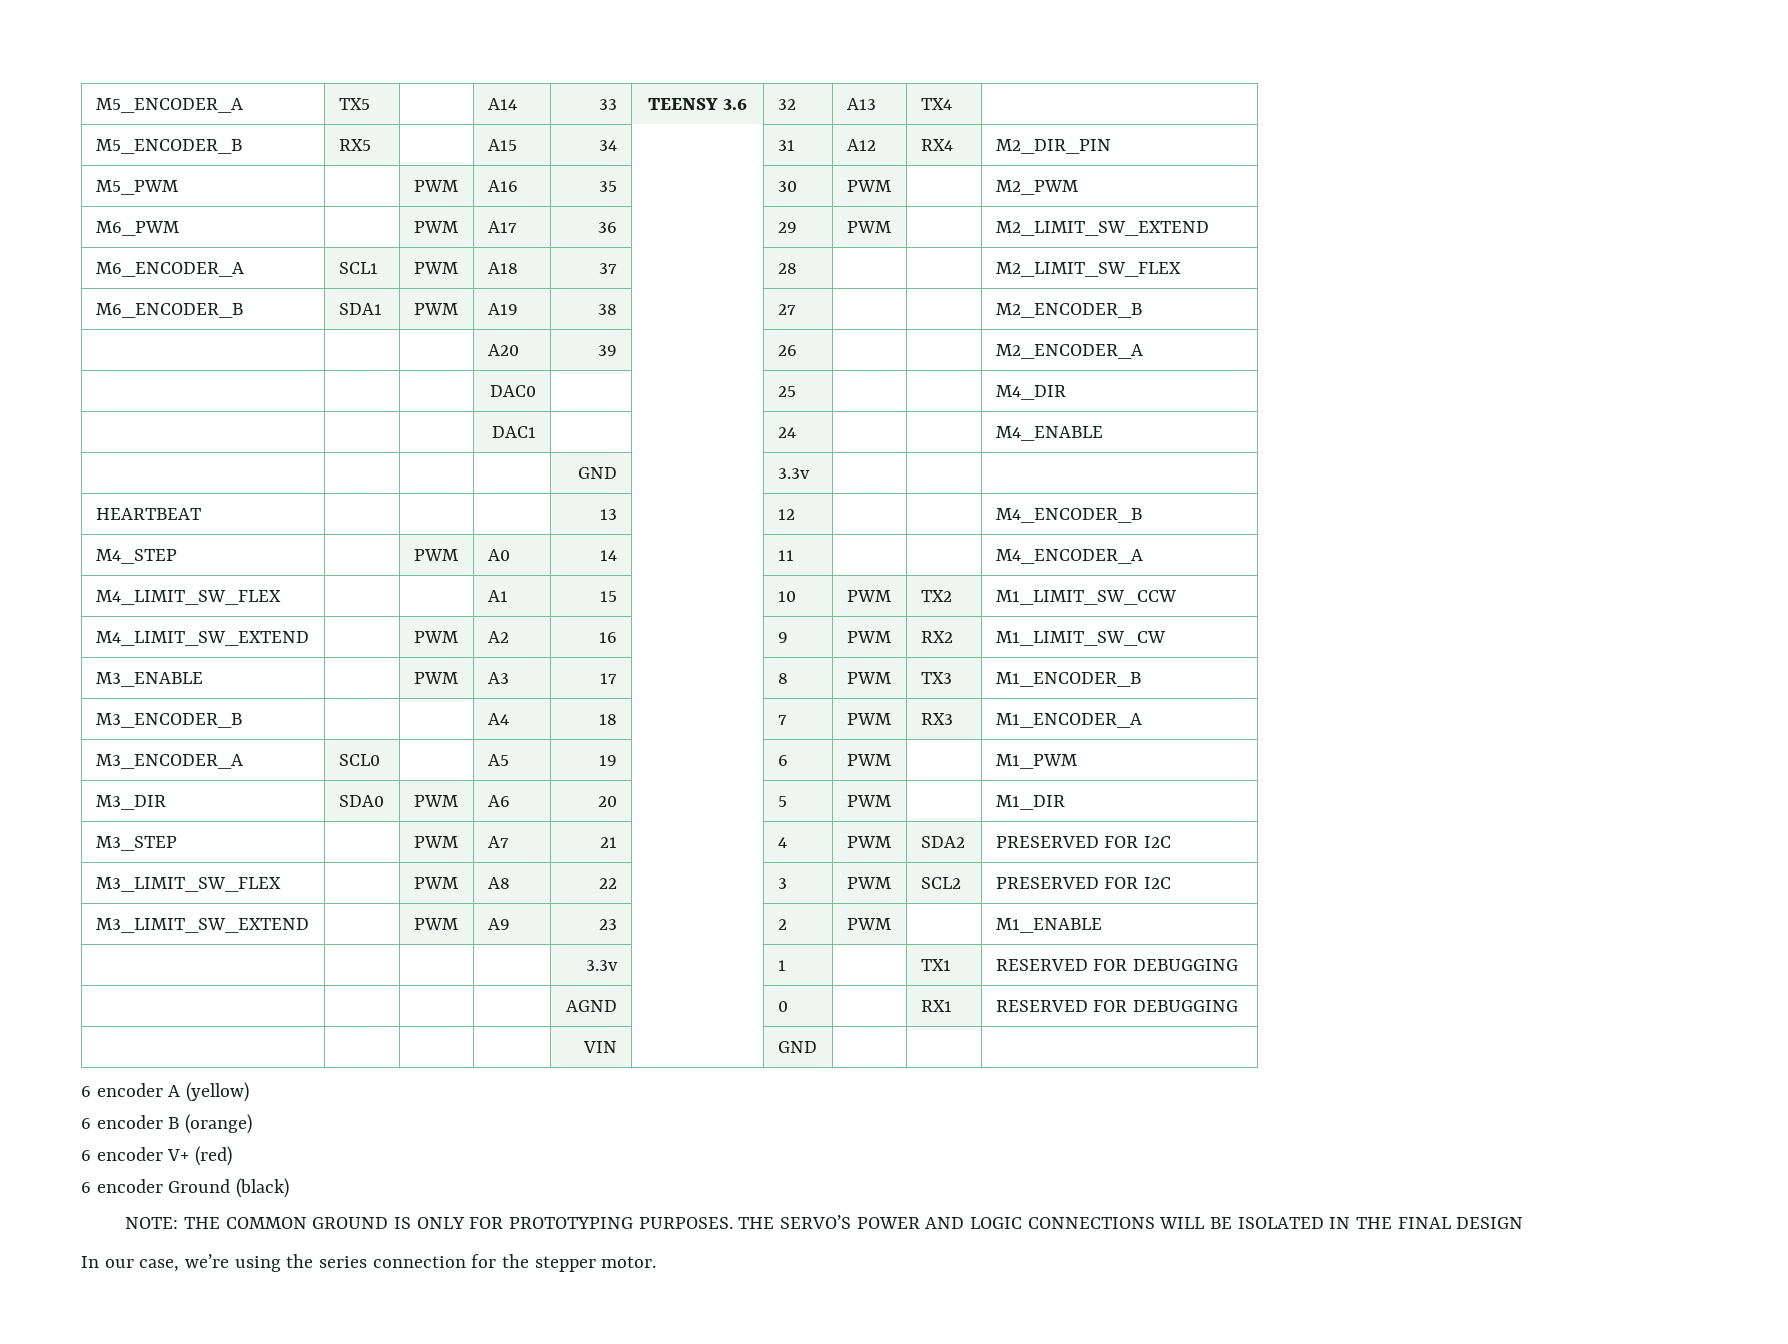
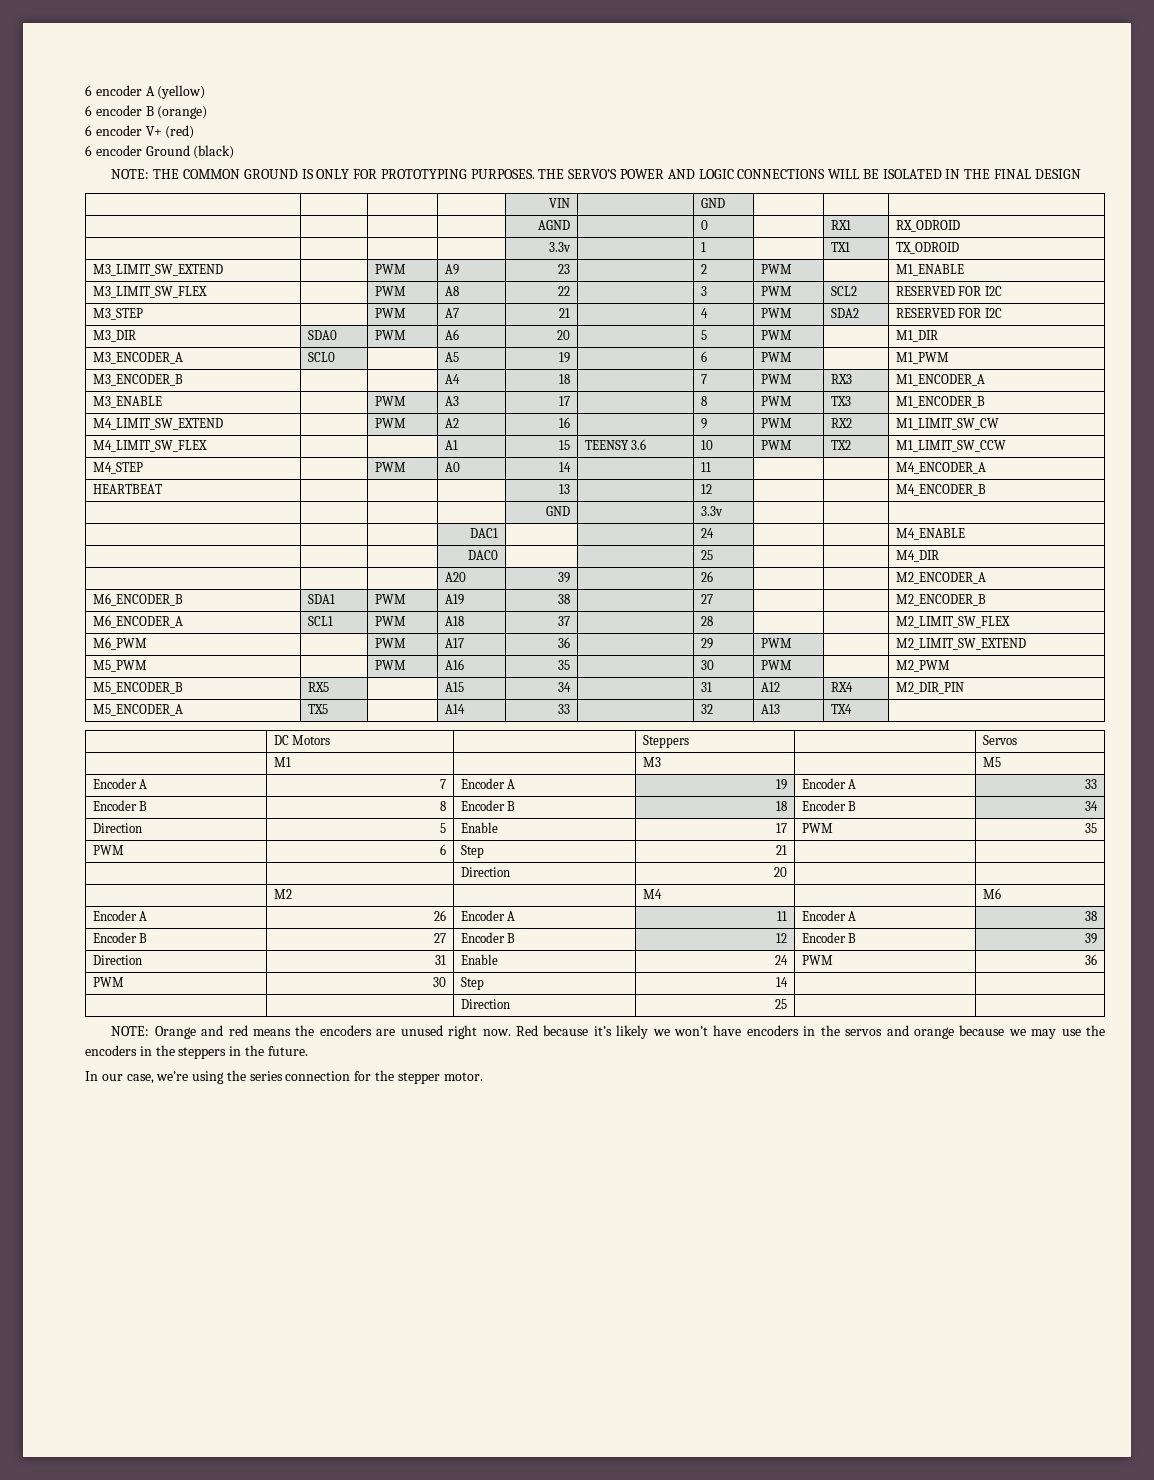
[95,98,243,113] [338,98,370,110] [487,98,517,110] [599,99,618,110] [647,98,748,110] [777,99,796,110] [846,98,876,110] [920,98,952,110] [95,139,242,154] [338,139,371,151] [487,139,517,151] [599,140,618,151] [777,140,795,151] [846,139,876,151] [920,139,953,151] [995,139,1111,154] [95,180,178,195] [413,180,458,192] [487,180,518,192] [599,181,618,192] [777,181,797,192] [846,180,891,192] [995,180,1078,195] [95,221,179,236] [413,221,458,233] [487,221,517,233] [598,222,618,233] [777,222,797,233] [846,221,891,233] [995,221,1209,236] [95,262,244,277] [338,262,378,274] [413,262,458,274] [487,262,518,274] [599,263,618,274] [777,263,797,274] [995,262,1181,277] [95,303,243,318] [338,303,382,315] [413,303,458,315] [487,303,518,315] [598,304,618,315] [777,304,796,315] [995,303,1142,318] [487,344,519,356] [598,345,618,356] [777,345,797,356] [995,344,1143,359] [490,385,537,397] [777,386,796,397] [995,385,1066,400] [492,426,537,438] [777,427,796,438] [995,426,1103,441] [578,467,618,479] [777,468,810,479] [95,508,201,520] [600,509,618,520] [777,509,795,520] [995,508,1142,523] [95,549,177,564] [413,549,458,561] [487,549,510,561] [600,550,618,561] [777,550,794,561] [995,549,1143,564] [95,590,281,605] [487,590,508,602] [600,591,618,602] [777,591,796,602] [846,590,891,602] [920,590,952,602] [995,590,1177,605] [95,631,309,646] [413,631,458,643] [487,631,509,643] [599,632,618,643] [777,632,788,643] [846,631,891,643] [920,631,953,643] [995,631,1166,646] [95,672,203,687] [413,672,458,684] [487,672,509,684] [600,673,618,684] [777,673,788,684] [846,672,891,684] [920,672,952,684] [995,672,1141,687] [95,713,242,728] [487,713,509,725] [599,714,618,725] [777,715,787,725] [846,713,891,725] [920,713,953,725] [995,713,1142,728] [95,754,243,769] [338,754,380,766] [487,754,509,766] [599,755,618,766] [777,755,788,766] [846,754,891,766] [995,754,1077,769] [95,795,166,810] [338,795,384,807] [413,795,458,807] [487,795,510,807] [598,796,618,807] [777,796,787,807] [846,795,891,807] [995,795,1065,810] [95,836,177,851] [413,836,458,848] [487,836,509,848] [600,837,618,848] [777,837,787,848] [846,836,891,848] [920,836,965,848] [995,836,1171,848] [95,877,281,892] [413,877,458,889] [487,877,510,889] [599,878,618,889] [777,878,787,889] [846,877,891,889] [920,877,961,889] [995,877,1171,889] [95,918,309,933] [413,918,458,930] [487,918,510,930] [599,919,618,930] [777,919,787,930] [846,918,891,930] [995,918,1102,933] [586,960,619,971] [777,960,786,971] [920,959,951,971] [995,959,1238,971] [566,1000,618,1012] [777,1001,788,1012] [920,1000,952,1012] [995,1000,1238,1012] [583,1041,618,1053] [777,1041,817,1053] M5_ENCODER_A | TX5 | | A14 | 33 | TEENSY 3.6 | 32 | A13 | TX4 | // M5_ENCODER_B | RX5 | | A15 | 34 | | 31 | A12 | RX4 | M2_DIR_PIN // M5_PWM | | PWM | A16 | 35 | | 30 | PWM | | M2_PWM // M6_PWM | | PWM | A17 | 36 | | 29 | PWM | | M2_LIMIT_SW_EXTEND // M6_ENCODER_A | SCL1 | PWM | A18 | 37 | | 28 | | | M2_LIMIT_SW_FLEX // M6_ENCODER_B | SDA1 | PWM | A19 | 38 | | 27 | | | M2_ENCODER_B // | | | A20 | 39 | | 26 | | | M2_ENCODER_A // | | | DAC0 | | | 25 | | | M4_DIR // | | | DAC1 | | | 24 | | | M4_ENABLE // | | | | GND | | 3.3v | | | // HEARTBEAT | | | | 13 | | 12 | | | M4_ENCODER_B // M4_STEP | | PWM | A0 | 14 | | 11 | | | M4_ENCODER_A // M4_LIMIT_SW_FLEX | | | A1 | 15 | | 10 | PWM | TX2 | M1_LIMIT_SW_CCW // M4_LIMIT_SW_EXTEND | | PWM | A2 | 16 | | 9 | PWM | RX2 | M1_LIMIT_SW_CW // M3_ENABLE | | PWM | A3 | 17 | | 8 | PWM | TX3 | M1_ENCODER_B // M3_ENCODER_B | | | A4 | 18 | | 7 | PWM | RX3 | M1_ENCODER_A // M3_ENCODER_A | SCL0 | | A5 | 19 | | 6 | PWM | | M1_PWM // M3_DIR | SDA0 | PWM | A6 | 20 | | 5 | PWM | | M1_DIR // M3_STEP | | PWM | A7 | 21 | | 4 | PWM | SDA2 | PRESERVED FOR I2C // M3_LIMIT_SW_FLEX | | PWM | A8 | 22 | | 3 | PWM | SCL2 | PRESERVED FOR I2C // M3_LIMIT_SW_EXTEND | | PWM | A9 | 23 | | 2 | PWM | | M1_ENABLE // | | | | 3.3v | | 1 | | TX1 | RESERVED FOR DEBUGGING // | | | | AGND | | 0 | | RX1 | RESERVED FOR DEBUGGING // | | | | VIN | | GND | | | // -> (85, 90) none
(1524, 1223) none -> [549,198,571,208] [700,198,725,208] [538,220,571,230] [700,220,708,230] [830,220,851,230] [895,220,960,232] [549,242,572,252] [700,242,706,252] [830,242,850,252] [895,242,959,254] [92,264,223,276] [374,264,406,274] [444,264,459,275] [558,264,571,274] [700,264,707,274] [760,264,792,274] [895,264,964,276] [92,286,207,298] [374,286,406,296] [444,286,459,296] [558,286,571,296] [700,286,707,296] [760,286,792,296] [830,286,857,296] [895,286,1002,296] [92,308,143,320] [374,308,406,318] [444,308,459,318] [559,308,571,318] [700,308,708,318] [760,308,792,318] [830,308,859,318] [895,308,1002,318] [92,330,136,342] [307,330,337,340] [374,330,406,340] [444,329,459,340] [557,330,571,340] [700,330,707,340] [760,330,792,340] [895,330,938,342] [92,352,183,364] [307,352,335,362] [444,352,459,362] [559,352,571,363] [700,351,707,362] [760,352,792,362] [895,352,949,364] [92,374,183,386] [444,374,460,384] [559,374,571,384] [700,374,707,384] [760,374,792,384] [830,374,852,384] [895,374,985,386] [92,396,162,408] [374,396,406,406] [444,396,459,406] [559,396,571,406] [700,396,707,406] [760,396,792,406] [830,396,851,406] [895,396,985,408] [92,418,223,430] [374,418,406,428] [444,418,459,428] [559,417,571,428] [700,418,707,429] [760,418,792,428] [830,418,852,428] [895,418,999,430] [92,440,207,452] [444,440,458,450] [559,440,571,450] [584,439,647,450] [700,440,713,450] [760,440,792,450] [830,440,851,450] [895,440,1006,452] [92,462,143,474] [374,462,406,472] [444,462,460,472] [559,462,572,472] [700,462,711,472] [895,462,986,474] [92,484,162,494] [559,484,571,494] [700,484,712,494] [895,484,986,496] [546,506,571,516] [700,506,723,516] [470,528,499,538] [700,528,714,538] [895,528,965,540] [468,550,499,560] [700,550,713,560] [895,550,939,562] [444,572,466,582] [558,572,571,583] [700,571,713,582] [895,572,986,584] [92,593,183,606] [307,594,335,604] [374,594,406,604] [444,594,464,605] [558,594,571,604] [700,594,713,604] [895,594,986,606] [92,615,183,628] [307,616,333,626] [374,616,406,626] [444,616,464,626] [558,616,571,626] [700,616,713,626] [895,616,1010,628] [92,637,147,650] [374,638,406,648] [444,638,464,648] [558,637,571,648] [700,638,713,649] [760,638,792,648] [895,638,1026,650] [92,660,147,672] [374,660,406,670] [444,659,464,670] [558,660,571,670] [700,660,714,670] [760,660,792,670] [895,660,950,672] [92,682,183,694] [307,682,329,692] [444,682,464,692] [558,682,572,692] [700,682,712,692] [760,682,780,692] [830,682,853,692] [895,682,964,694] [92,704,183,716] [307,704,328,714] [444,704,465,714] [558,704,571,714] [700,704,713,714] [760,704,780,714] [830,704,852,714] [273,735,331,745] [642,735,689,748] [982,735,1017,745] [273,757,291,767] [642,757,661,767] [982,757,1001,767] [92,778,148,789] [440,779,447,789] [460,778,516,789] [776,779,788,790] [801,778,857,789] [1085,779,1098,789] [92,800,148,811] [440,801,447,811] [460,800,516,811] [776,801,788,811] [801,800,857,811] [1085,801,1099,811] [92,823,142,833] [440,823,447,833] [460,822,498,833] [776,823,788,833] [801,823,833,833] [1085,823,1098,833] [92,845,124,855] [440,844,447,855] [460,845,484,858] [776,845,788,855] [460,867,510,877] [774,867,788,877] [273,889,292,899] [642,889,662,899] [982,888,1001,899] [92,910,148,921] [434,910,447,921] [460,910,516,921] [777,911,788,921] [801,910,857,921] [1085,911,1098,921] [92,932,148,943] [434,933,447,943] [460,932,516,943] [776,933,788,943] [801,932,857,943] [1085,933,1098,944] [92,955,142,965] [435,955,447,965] [460,954,498,965] [775,955,789,965] [801,955,833,965] [1085,954,1098,965] [92,977,124,987] [433,977,447,987] [460,977,484,990] [776,977,789,987] [460,999,510,1009] [775,999,788,1009] [111,1025,1106,1039] [85,1045,308,1059] // | | | | VIN | | GND | | | // | | | | AGND | | 0 | | RX1 | RX_ODROID // | | | | 3.3v | | 1 | | TX1 | TX_ODROID // M3_LIMIT_SW_EXTEND | | PWM | A9 | 23 | | 2 | PWM | | M1_ENABLE // M3_LIMIT_SW_FLEX | | PWM | A8 | 22 | | 3 | PWM | SCL2 | RESERVED FOR I2C // M3_STEP | | PWM | A7 | 21 | | 4 | PWM | SDA2 | RESERVED FOR I2C // M3_DIR | SDA0 | PWM | A6 | 20 | | 5 | PWM | | M1_DIR // M3_ENCODER_A | SCL0 | | A5 | 19 | | 6 | PWM | | M1_PWM // M3_ENCODER_B | | | A4 | 18 | | 7 | PWM | RX3 | M1_ENCODER_A // M3_ENABLE | | PWM | A3 | 17 | | 8 | PWM | TX3 | M1_ENCODER_B // M4_LIMIT_SW_EXTEND | | PWM | A2 | 16 | | 9 | PWM | RX2 | M1_LIMIT_SW_CW // M4_LIMIT_SW_FLEX | | | A1 | 15 | TEENSY 3.6 | 10 | PWM | TX2 | M1_LIMIT_SW_CCW // M4_STEP | | PWM | A0 | 14 | | 11 | | | M4_ENCODER_A // HEARTBEAT | | | | 13 | | 12 | | | M4_ENCODER_B // | | | | GND | | 3.3v | | | // | | | DAC1 | | | 24 | | | M4_ENABLE // | | | DAC0 | | | 25 | | | M4_DIR // | | | A20 | 39 | | 26 | | | M2_ENCODER_A // M6_ENCODER_B | SDA1 | PWM | A19 | 38 | | 27 | | | M2_ENCODER_B // M6_ENCODER_A | SCL1 | PWM | A18 | 37 | | 28 | | | M2_LIMIT_SW_FLEX // M6_PWM | | PWM | A17 | 36 | | 29 | PWM | | M2_LIMIT_SW_EXTEND // M5_PWM | | PWM | A16 | 35 | | 30 | PWM | | M2_PWM // M5_ENCODER_B | RX5 | | A15 | 34 | | 31 | A12 | RX4 | M2_DIR_PIN // M5_ENCODER_A | TX5 | | A14 | 33 | | 32 | A13 | TX4 | // | DC Motors | | Steppers | | Servos // | M1 | | M3 | | M5 // Encoder A | 7 | Encoder A | 19 | Encoder A | 33 // Encoder B | 8 | Encoder B | 18 | Encoder B | 34 // Direction | 5 | Enable | 17 | PWM | 35 // PWM | 6 | Step | 21 | | // | | Direction | 20 | | // | M2 | | M4 | | M6 // Encoder A | 26 | Encoder A | 11 | Encoder A | 38 // Encoder B | 27 | Encoder B | 12 | Encoder B | 39 // Direction | 31 | Enable | 24 | PWM | 36 // PWM | 30 | Step | 14 | | // | | Direction | 25 | | // NOTE: Orange and red means the encoders are unused right now. Red because it’s likely we won’t have encoders in the servos and orange because we may use the encoders in the steppers in the future.

